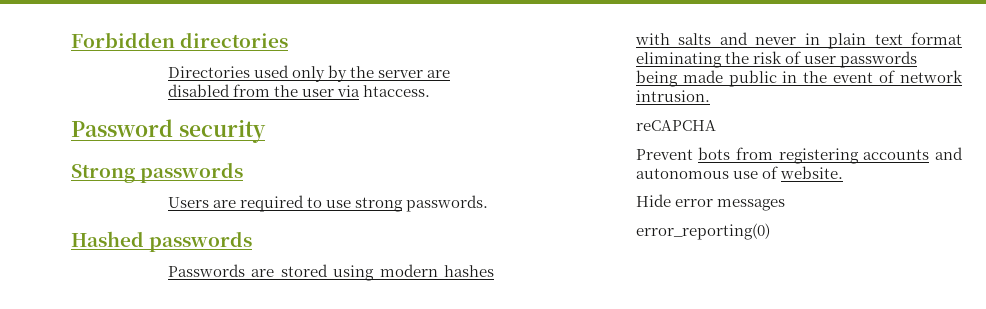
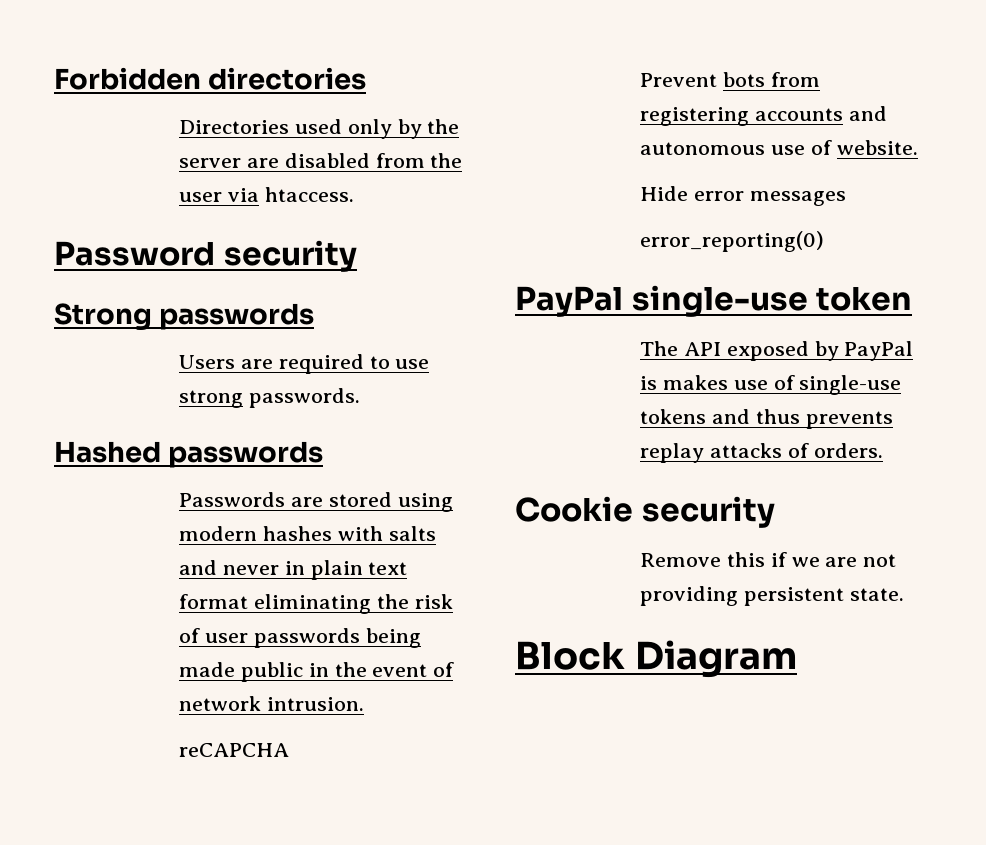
(770, 231) none -> [515,285,913,317] [640,341,914,361] [640,375,902,395] [640,409,893,429] [640,443,883,463] [515,496,775,528] [640,552,897,567] [640,586,904,606] [515,640,797,678] // PayPal single-use token // The API exposed by PayPal is makes use of single-use tokens and thus prevents replay attacks of orders. // Cookie security // Remove this if we are not providing persistent state. // Block Diagram

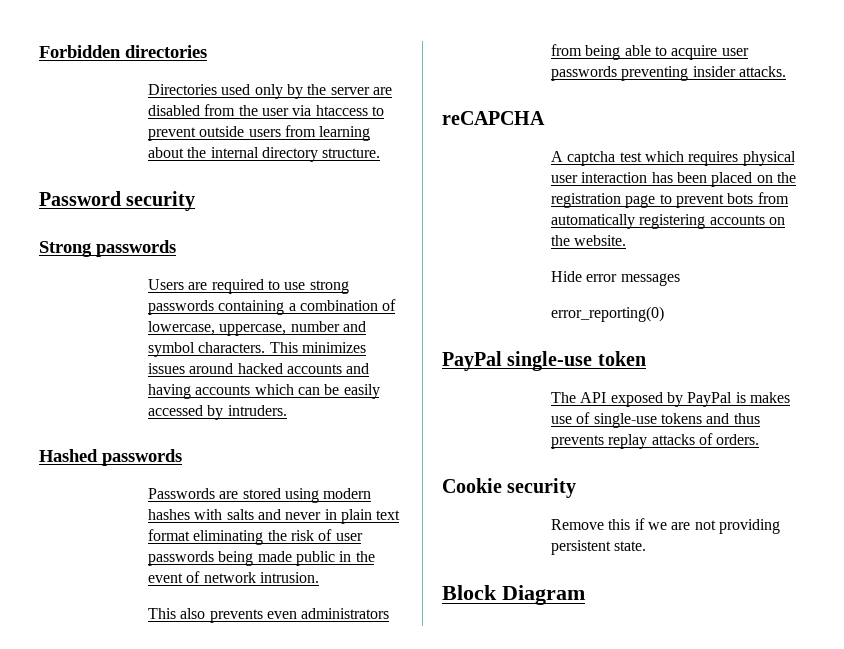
[264,187,354,202] htaccess. -> [315,105,384,116] [147,125,371,141] [147,147,381,162] htaccess to prevent outside users from learning about the internal directory structure.
[248,388,360,408] passwords. -> [147,299,397,315] [147,321,366,336] [147,342,366,357] [147,363,370,374] [147,384,380,399] [147,405,287,420] passwords containing a combination of lowercase, uppercase, number and symbol characters. This minimizes issues around hacked accounts and having accounts which can be easily accessed by intruders.
[179,743,290,757] [640,73,718,87] reCAPCHA // Prevent -> [147,608,390,623] [550,44,749,60] [550,66,786,81] [442,111,545,125] [550,151,796,166] [550,172,796,187] [550,193,724,208] This also prevents even administrators from being able to acquire user passwords preventing insider attacks. // reCAPCHA // A captcha test which requires physical user interaction has been placed on the registration page to prevent
(820, 79) none -> [550,214,635,229] automatically
[848,106,887,121] [640,140,832,155] and autonomous use of -> [768,217,785,225] [550,235,570,246] on the

